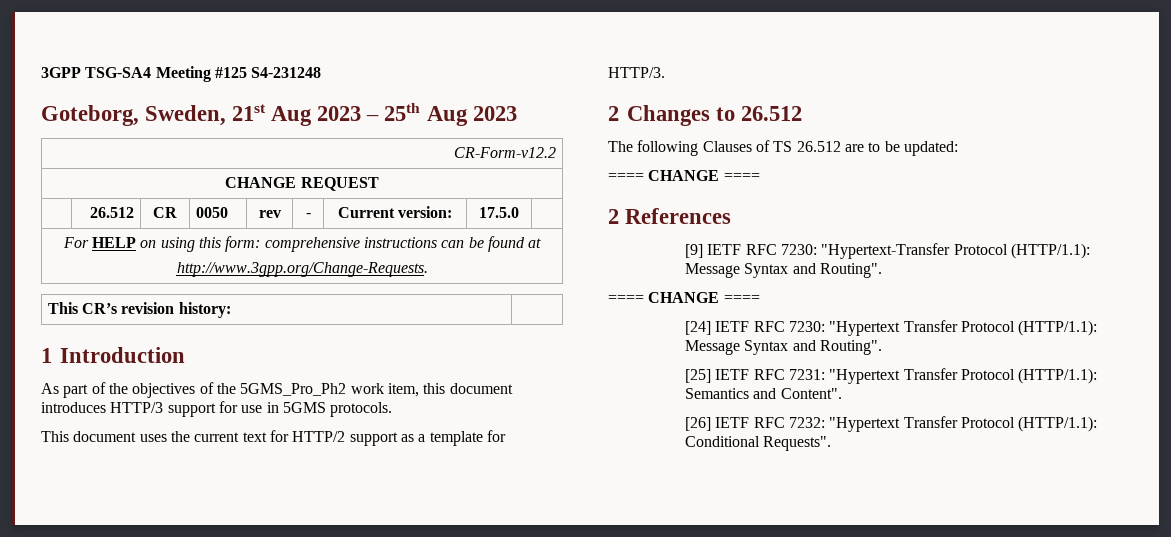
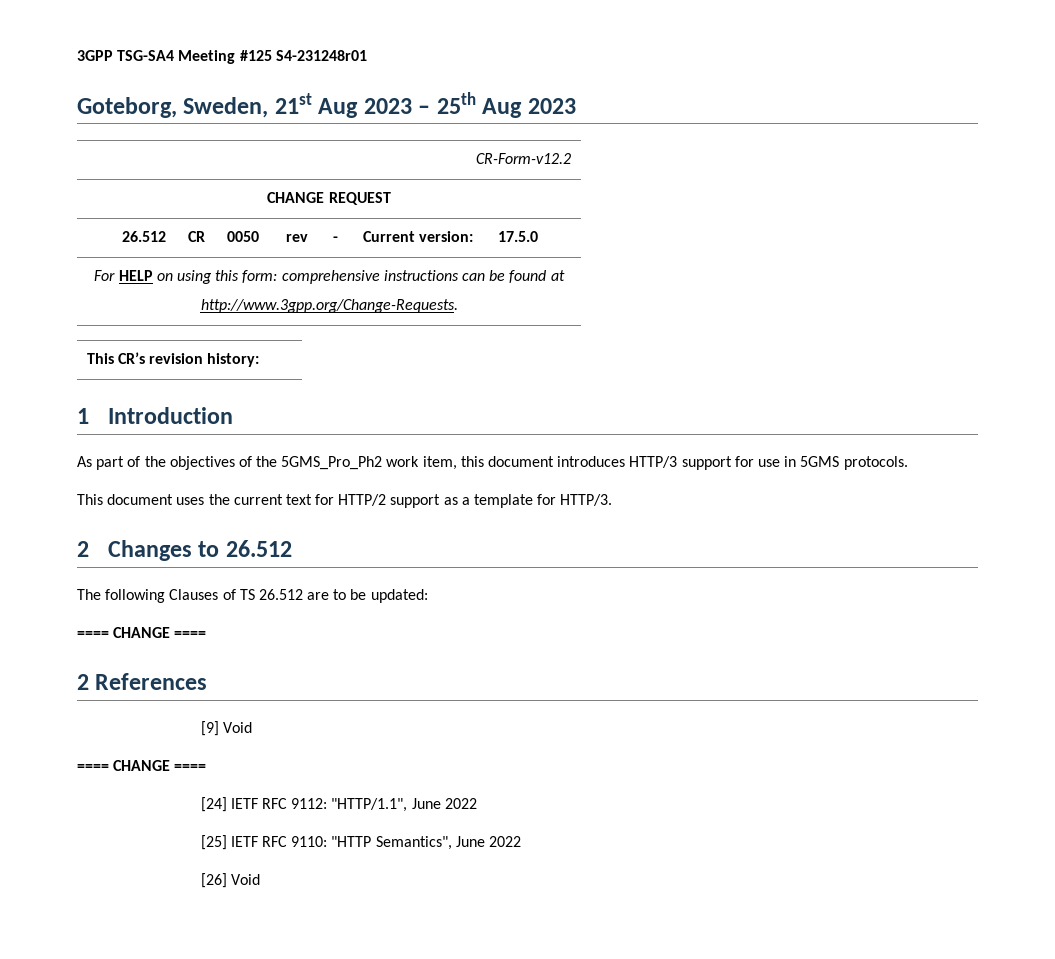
[251,67,322,78] S4-231248 -> [275,50,367,61] S4-231248r01
[707,243,1090,259] [684,263,882,278] IETF RFC 7230: "Hypertext-Transfer Protocol (HTTP/1.1): Message Syntax and Routing". -> [222,722,252,733] Void
[788,320,1098,336] [684,340,882,355] [684,368,1098,384] [684,388,842,399] [684,416,1098,432] [684,436,832,451] 7230: "Hypertext Transfer Protocol (HTTP/1.1): Message Syntax and Routing". // [25] IETF RFC 7231: "Hypertext Transfer Protocol (HTTP/1.1): Semantics and Content". // [26] IETF RFC 7232: "Hypertext Transfer Protocol (HTTP/1.1): Conditional Requests". -> [291,798,477,812] [200,835,521,850] [200,873,260,888] 9112: "HTTP/1.1", June 2022 // [25] IETF RFC 9110: "HTTP Semantics", June 2022 // [26] Void

